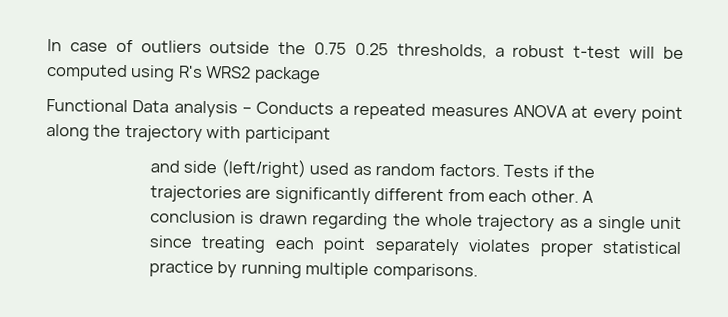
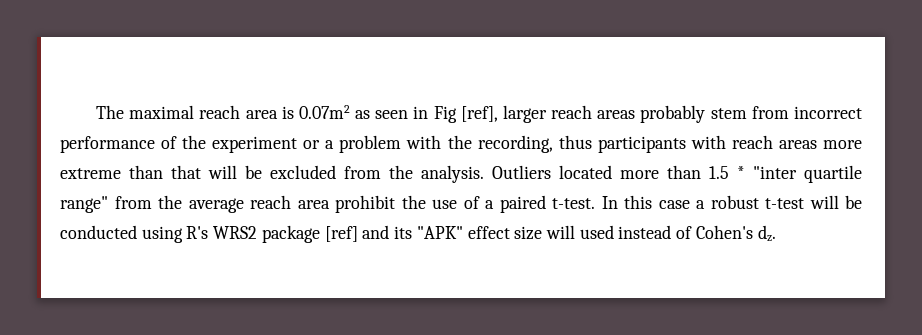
[47,39,487,59] In case of outliers outside the 0.75 0.25 thresholds, -> [96,105,863,123] [60,135,863,153] [60,165,862,183] [60,195,690,213] The maximal reach area is 0.07m2 as seen in Fig [ref], larger reach areas probably stem from incorrect performance of the experiment or a problem with the recording, thus participants with reach areas more extreme than that will be excluded from the analysis. Outliers located more than 1.5 * "inter quartile range" from the average reach area prohibit the use of a paired t-test. In this case
[46,64,128,82] computed -> [60,225,137,239] conducted
[46,99,684,124] [46,124,331,144] [149,159,595,179] [149,185,595,205] [149,210,682,233] [148,235,681,257] [148,260,478,281] // Functional Data analysis – Conducts a repeated measures ANOVA at every point along the trajectory with participant // and side (left/right) used as random factors. Tests if the trajectories are significantly different from each other. A conclusion is drawn regarding the whole trajectory as a single unit since treating each point separately violates proper statistical practice by running multiple comparisons. -> [324,225,776,242] [ref] and its "APK" effect size will used instead of Cohen's dz.

